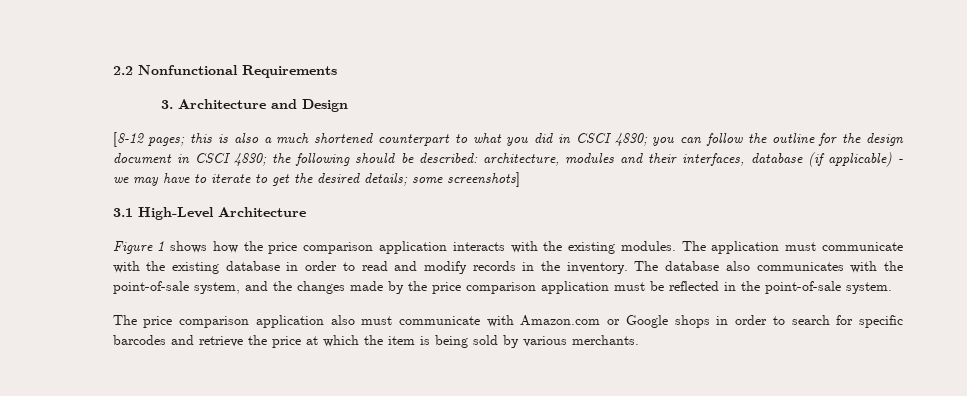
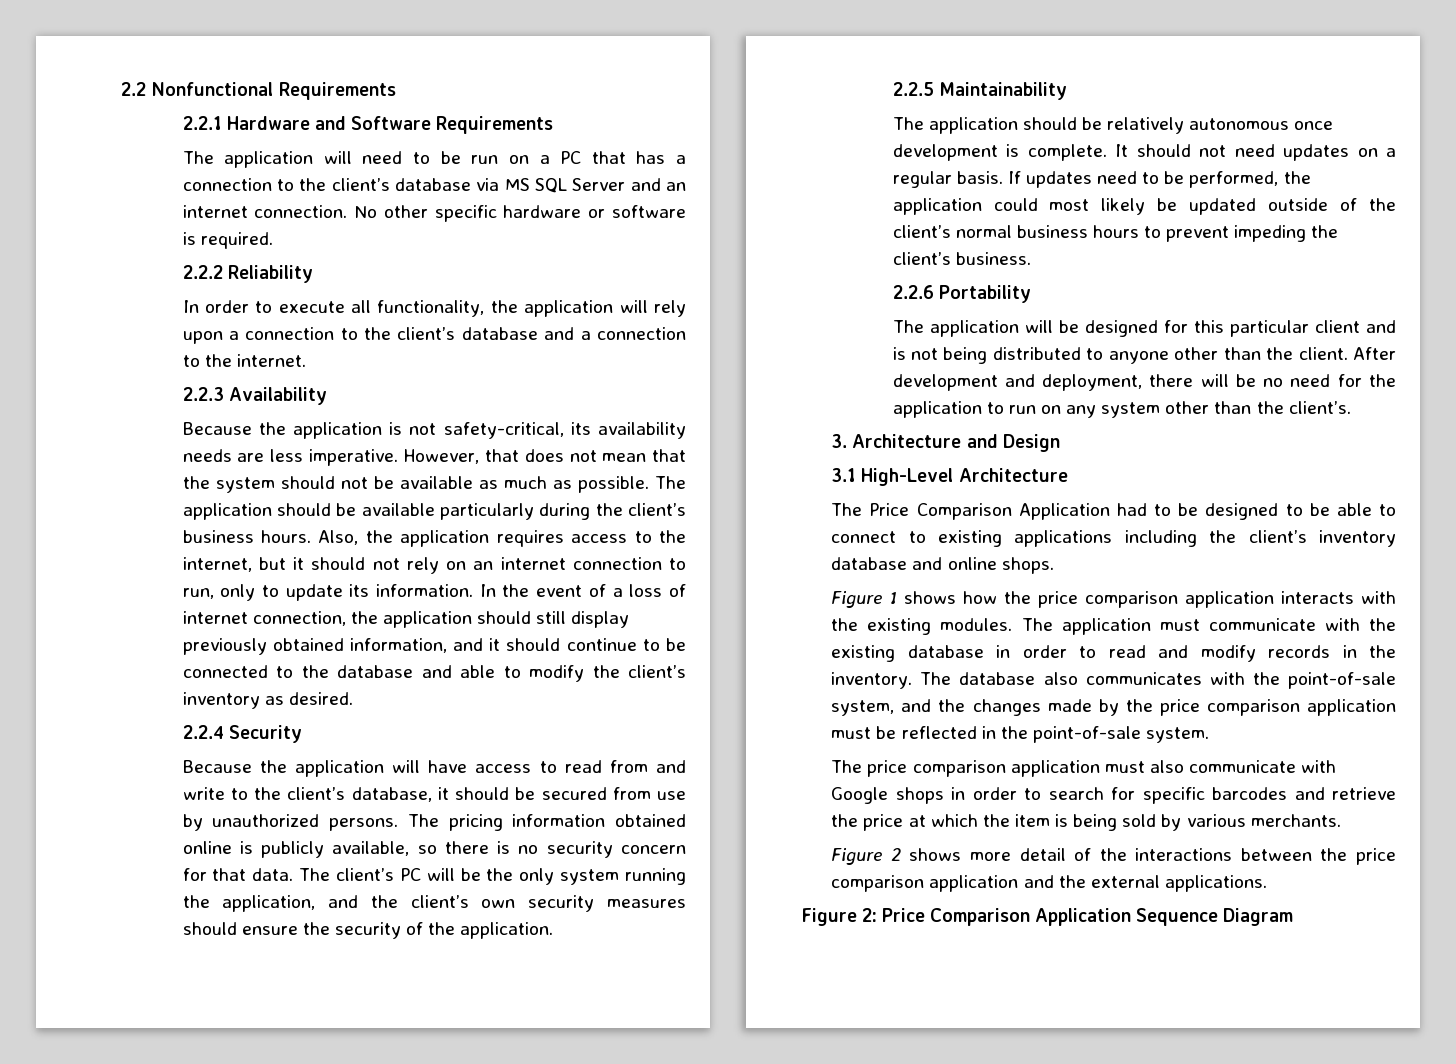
[161,99,349,112] [112,132,904,147] [112,152,904,167] [112,172,520,187] [112,207,306,220] 3. Architecture and Design // [8-12 pages; this is also a much shortened counterpart to what you did in CSCI 4830; you can follow the outline for the design document in CSCI 4830; the following should be described: architecture, modules and their interfaces, database (if applicable) - we may have to iterate to get the desired details; some screenshots] // 3.1 High-Level Architecture -> [182,116,554,134] [182,151,687,168] [182,178,687,193] [182,205,687,222] [182,232,273,249] [182,265,313,283] [182,300,687,317] [182,327,687,344] [182,354,306,367] [182,387,327,405] [182,422,687,439] [182,449,686,466] [182,476,686,493] [182,503,686,520] [182,530,686,547] [182,557,686,574] [182,584,686,601] [182,611,630,628] [182,638,686,655] [182,665,686,682] [182,692,353,709] [182,725,302,743] [182,760,686,777] [182,787,686,802] [182,814,686,831] [182,841,686,858] [182,868,687,885] [182,895,687,912] [182,922,554,939] [892,82,1067,100] [892,117,1334,134] [892,144,1396,161] [892,171,1311,188] [892,198,1396,215] [892,225,1339,242] [892,252,1031,265] [892,285,1031,303] [892,320,1396,337] [892,347,1396,364] [892,374,1396,391] [892,401,1351,418] [831,434,1060,452] [831,468,1068,486] [831,503,1396,520] [831,530,1396,547] [831,557,1054,574] 2.2.1 Hardware and Software Requirements // The application will need to be run on a PC that has a connection to the client’s database via MS SQL Server and an internet connection. No other specific hardware or software is required. // 2.2.2 Reliability // In order to execute all functionality, the application will rely upon a connection to the client’s database and a connection to the internet. // 2.2.3 Availability // Because the application is not safety-critical, its availability needs are less imperative. However, that does not mean that the system should not be available as much as possible. The application should be available particularly during the client’s business hours. Also, the application requires access to the internet, but it should not rely on an internet connection to run, only to update its information. In the event of a loss of internet connection, the application should still display previously obtained information, and it should continue to be connected to the database and able to modify the client’s inventory as desired. // 2.2.4 Security // Because the application will have access to read from and write to the client’s database, it should be secured from use by unauthorized persons. The pricing information obtained online is publicly available, so there is no security concern for that data. The client’s PC will be the only system running the application, and the client’s own security measures should ensure the security of the application. // 2.2.5 Maintainability // The application should be relatively autonomous once development is complete. It should not need updates on a regular basis. If updates need to be performed, the application could most likely be updated outside of the client’s normal business hours to prevent impeding the client’s business. // 2.2.6 Portability // The application will be designed for this particular client and is not being distributed to anyone other than the client. After development and deployment, there will be no need for the application to run on any system other than the client’s. // 3. Architecture and Design // 3.1 High-Level Architecture // The Price Comparison Application had to be designed to be able to connect to existing applications including the client’s inventory database and online shops.
[330,315,621,327] also must communicate with Amazon.com or -> [1104,760,1337,773] must also communicate with
(639, 340) none -> [831,848,1396,865] [831,875,1267,892] [800,908,1294,926] // Figure 2 shows more detail of the interactions between the price comparison application and the external applications. // Figure 2: Price Comparison Application Sequence Diagram

